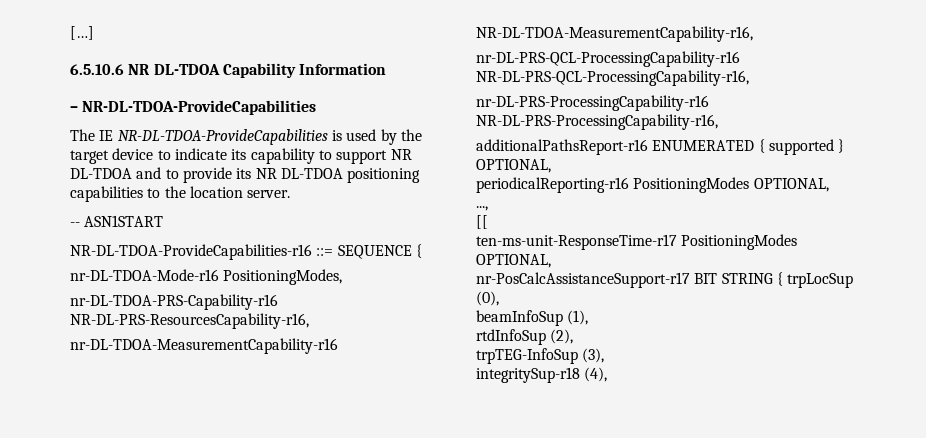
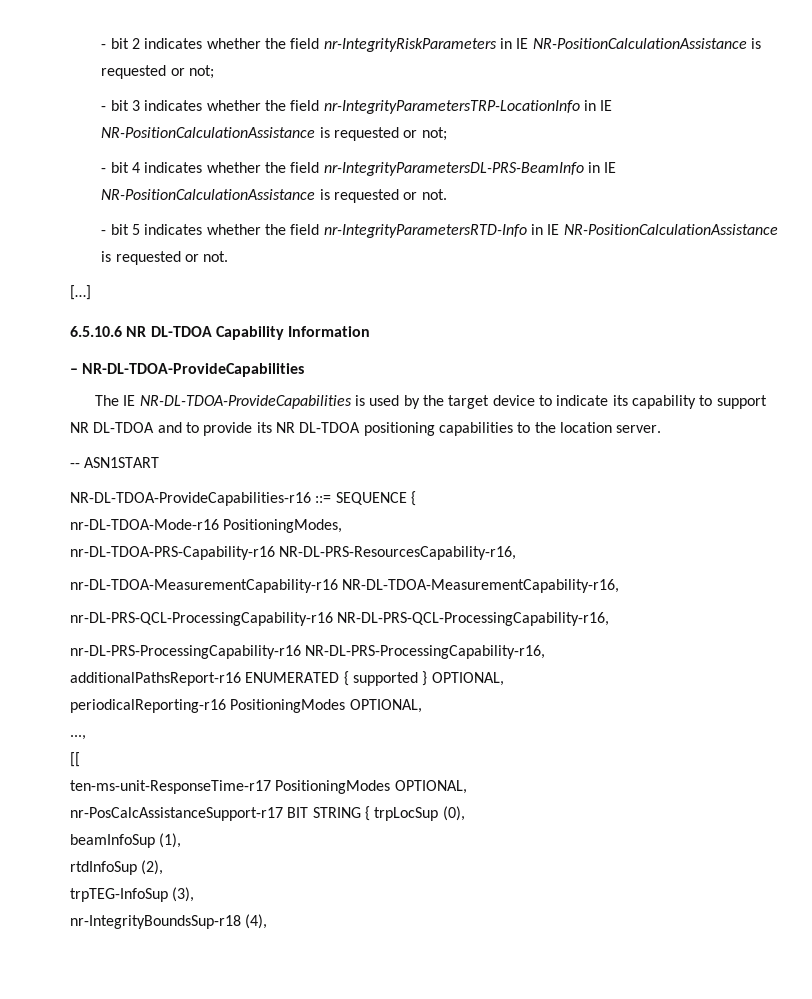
(70, 33) none -> [101,38,761,52] [101,65,215,79] [101,100,613,114] [101,127,447,141] [101,162,617,176] [101,189,447,203] [101,224,778,238] [101,251,229,265] - bit 2 indicates whether the field nr-IntegrityRiskParameters in IE NR-PositionCalculationAssistance is requested or not; // - bit 3 indicates whether the field nr-IntegrityParametersTRP-LocationInfo in IE NR-PositionCalculationAssistance is requested or not; // - bit 4 indicates whether the field nr-IntegrityParametersDL-PRS-BeamInfo in IE NR-PositionCalculationAssistance is requested or not. // - bit 5 indicates whether the field nr-IntegrityParametersRTD-Info in IE NR-PositionCalculationAssistance is requested or not. //
[476,367,580,383] integritySup-r18 -> [70,915,241,929] nr-IntegrityBoundsSup-r18

